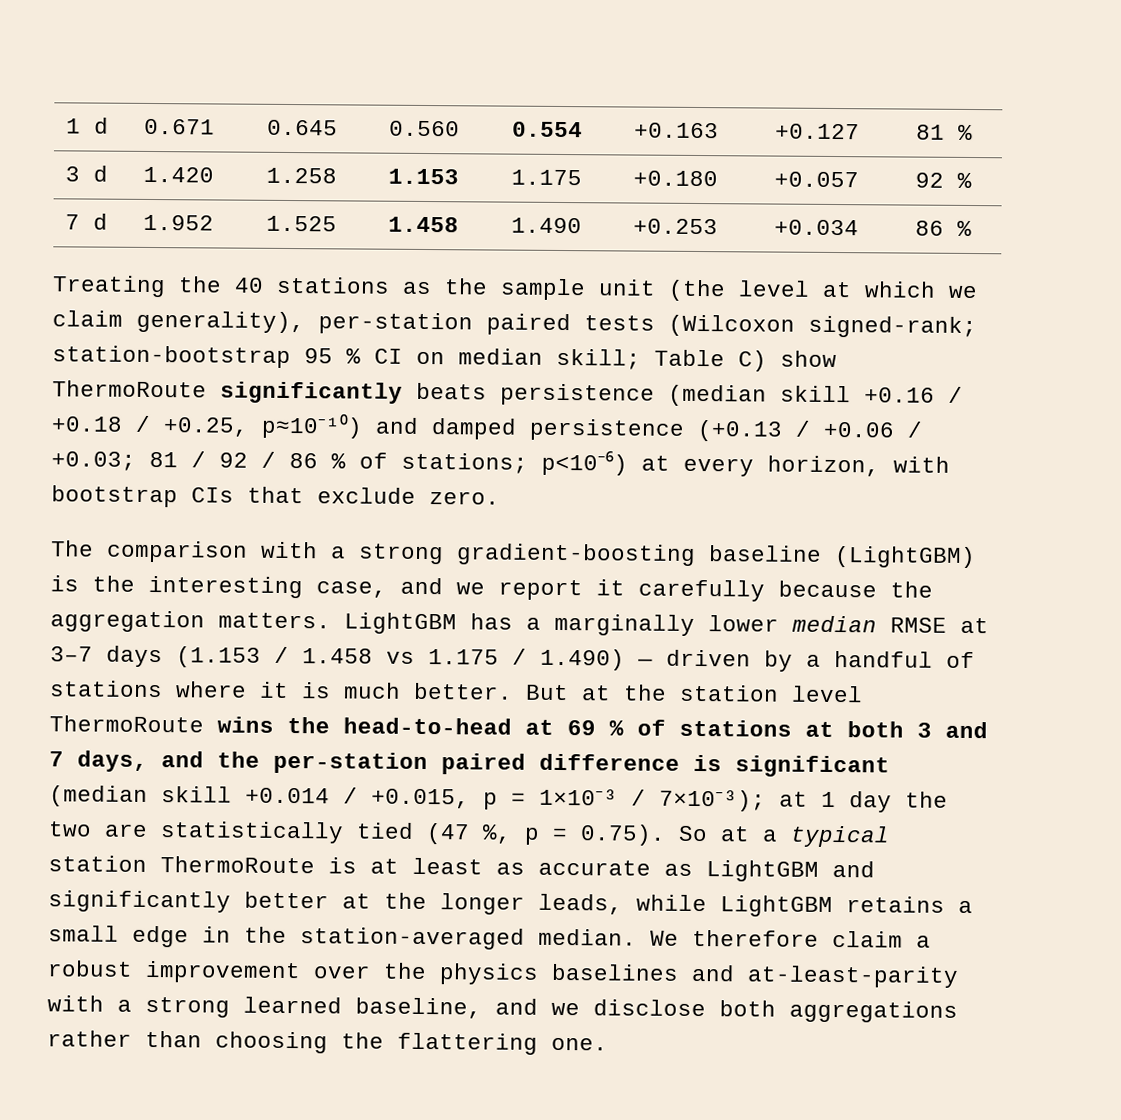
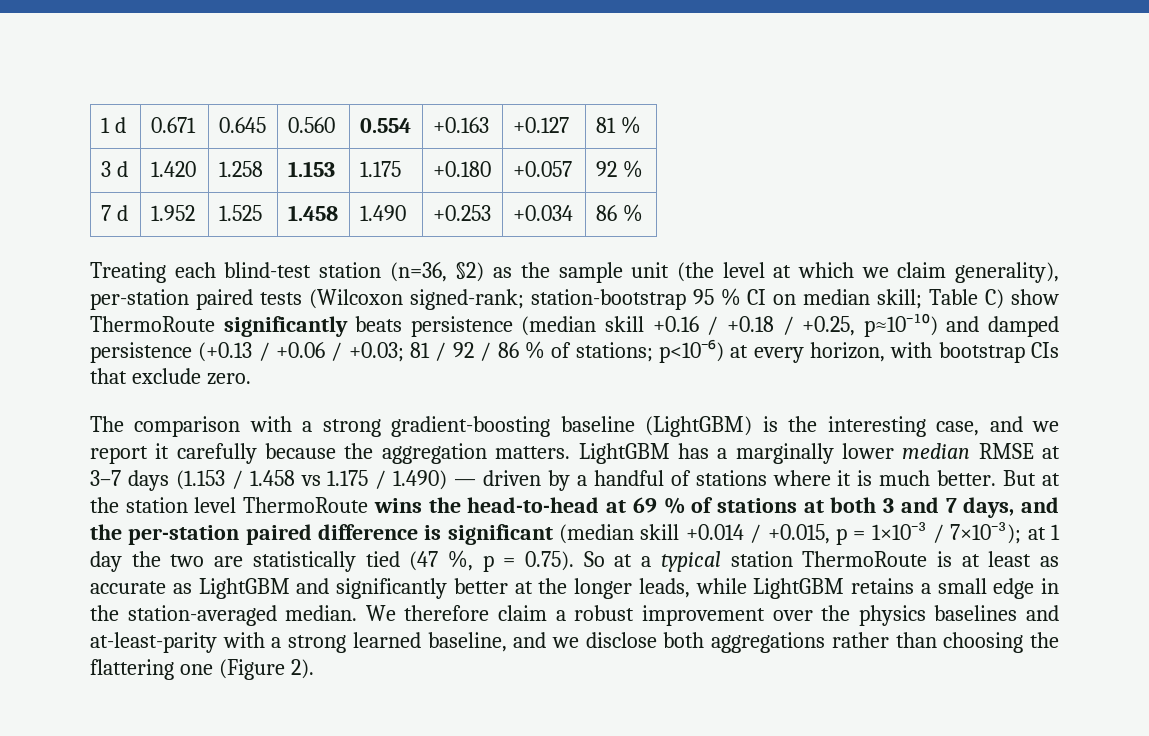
[178,276,390,294] the 40 stations -> [174,262,485,282] each blind-test station (n=36, §2)
[551,1037,608,1051] one. -> [179,659,314,680] one (Figure 2).

